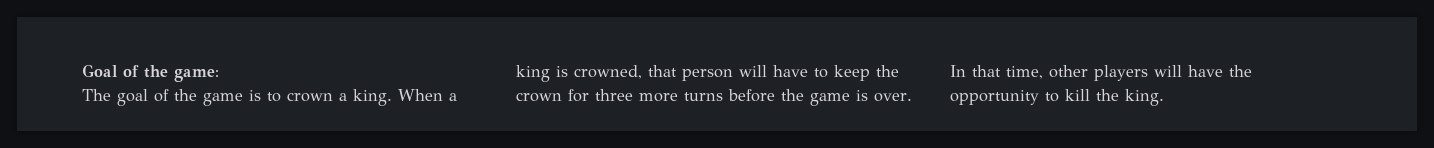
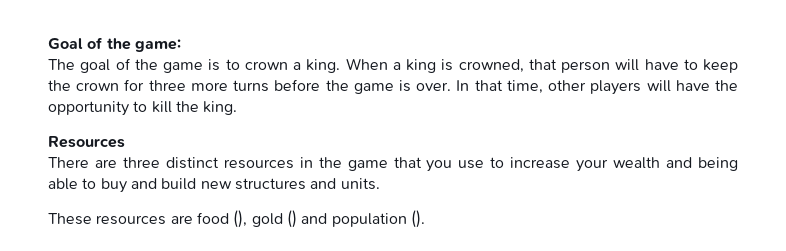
(1164, 97) none -> [48,136,125,148] [48,157,738,172] [48,178,380,193] [48,210,425,228] // Resources // There are three distinct resources in the game that you use to increase your wealth and being able to buy and build new structures and units. // These resources are food (), gold () and population ().

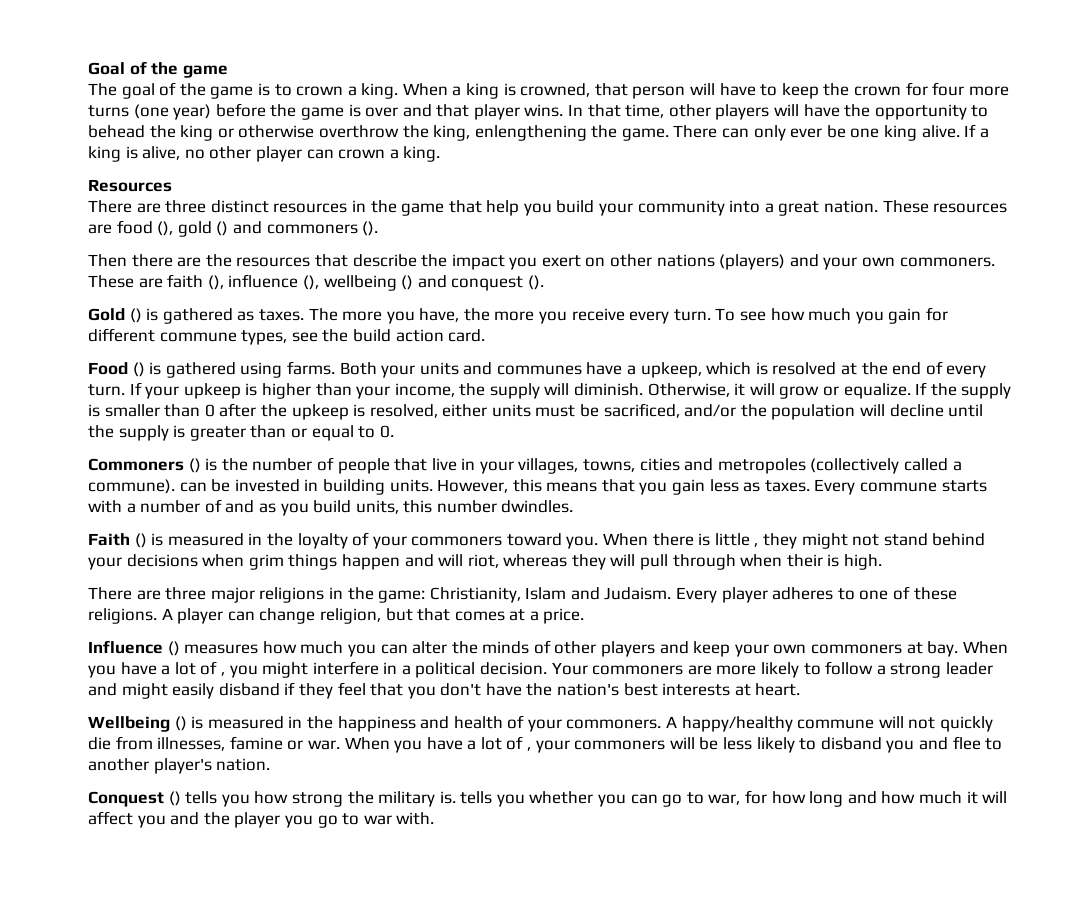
[134,39,181,52] game: -> [182,65,228,78] game
[148,80,186,91] three -> [932,82,965,96] four
(270, 86) none -> [133,104,212,120] (one year)
[416,82,452,91] over. -> [365,104,564,120] over and that player wins.
[151,101,199,113] kill the -> [88,124,989,141] [88,146,399,162] behead the king or otherwise overthrow the king, enlengthening the game. There can only ever be one king alive. If a king is alive, no other player can crown a
[426,157,738,172] [48,178,380,193] you use to increase your wealth and being able to buy and build new structures and units. // -> [486,200,879,216] help you build your community into a great nation.
[331,210,425,228] population (). -> [266,221,379,236] [88,254,995,270] [88,274,544,291] [88,307,948,324] [88,328,486,345] [88,361,987,378] [88,382,1012,399] [88,403,984,420] [88,425,394,441] [88,457,962,474] [88,479,987,495] [88,499,574,516] [88,532,986,549] [88,554,883,570] [88,586,957,603] [88,608,585,624] [88,640,1008,657] [88,661,993,678] [88,682,801,699] [88,715,994,732] [88,736,1003,753] [88,758,271,774] [88,790,1008,807] [88,811,435,828] commoners (). // Then there are the resources that describe the impact you exert on other nations (players) and your own commoners. These are faith (), influence (), wellbeing () and conquest (). // Gold () is gathered as taxes. The more you have, the more you receive every turn. To see how much you gain for different commune types, see the build action card. // Food () is gathered using farms. Both your units and communes have a upkeep, which is resolved at the end of every turn. If your upkeep is higher than your income, the supply will diminish. Otherwise, it will grow or equalize. If the supply is smaller than 0 after the upkeep is resolved, either units must be sacrificed, and/or the population will decline until the supply is greater than or equal to 0. // Commoners () is the number of people that live in your villages, towns, cities and metropoles (collectively called a commune). can be invested in building units. However, this means that you gain less as taxes. Every commune starts with a number of and as you build units, this number dwindles. // Faith () is measured in the loyalty of your commoners toward you. When there is little , they might not stand behind your decisions when grim things happen and will riot, whereas they will pull through when their is high. // There are three major religions in the game: Christianity, Islam and Judaism. Every player adheres to one of these religions. A player can change religion, but that comes at a price. // Influence () measures how much you can alter the minds of other players and keep your own commoners at bay. When you have a lot of , you might interfere in a political decision. Your commoners are more likely to follow a strong leader and might easily disband if they feel that you don't have the nation's best interests at heart. // Wellbeing () is measured in the happiness and health of your commoners. A happy/healthy commune will not quickly die from illnesses, famine or war. When you have a lot of , your commoners will be less likely to disband you and flee to another player's nation. // Conquest () tells you how strong the military is. tells you whether you can go to war, for how long and how much it will affect you and the player you go to war with.

